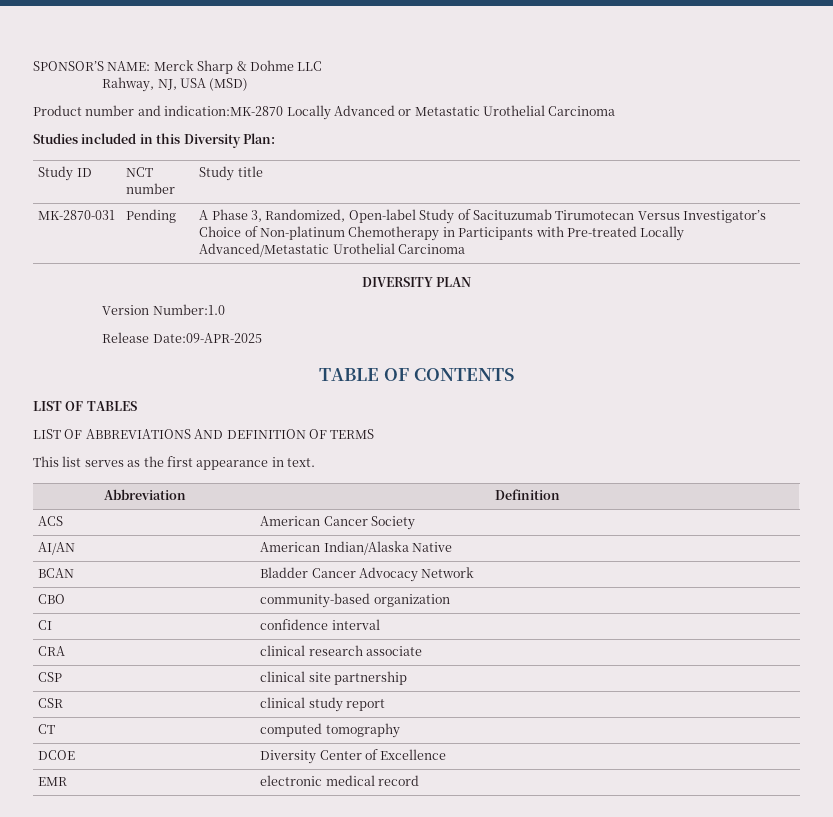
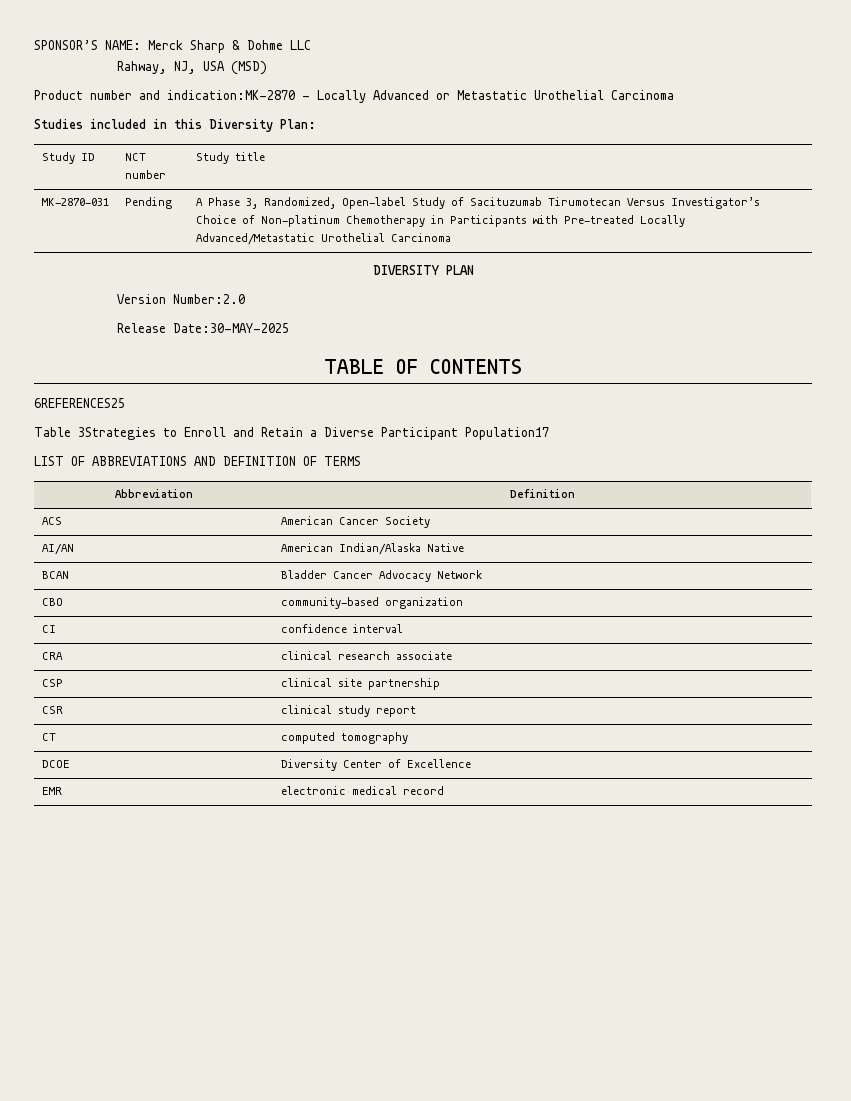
(284, 110) none -> [302,96,310,100] -
[152,304,225,315] Number:1.0 -> [172,294,245,304] Number:2.0
[152,333,262,343] Date:09-APR-2025 -> [172,323,289,333] Date:30-MAY-2025
[33,401,137,411] LIST OF TABLES -> [34,398,125,408] [34,427,549,440] 6REFERENCES25 // Table 3Strategies to Enroll and Retain a Diverse Participant Population17
[33,456,315,470] // This list serves as the first appearance in text. -> (361, 461) none

